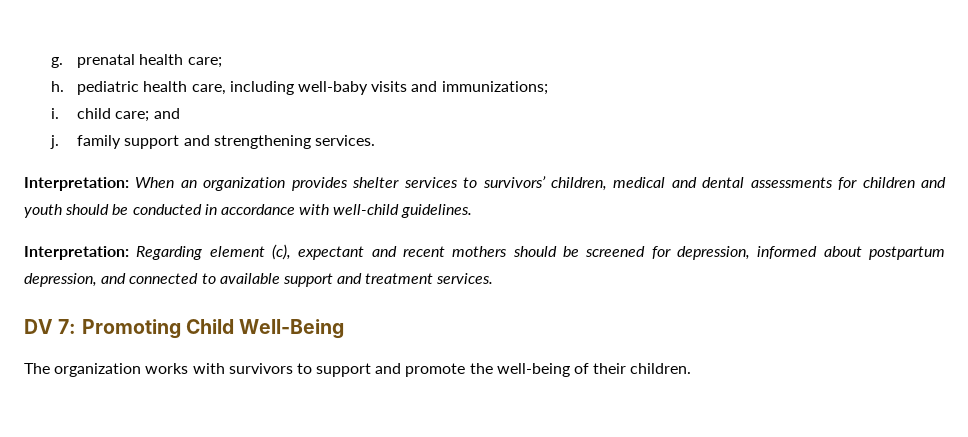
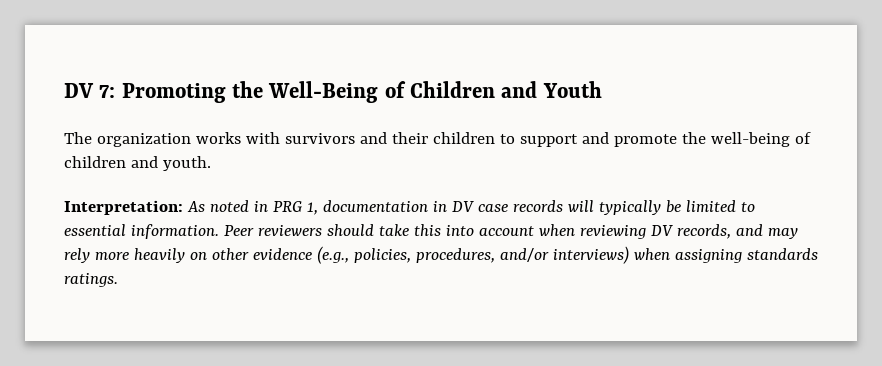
[50,54,222,68] [50,81,548,95] [50,108,180,122] [49,135,375,149] [24,176,946,191] [24,204,473,218] [24,244,946,260] [24,273,494,287] g. prenatal health care; // h. pediatric health care, including well-baby visits and immunizations; // i. child care; and // j. family support and strengthening services. // Interpretation: When an organization provides shelter services to survivors’ children, medical and dental assessments for children and youth should be conducted in accordance with well-child guidelines. // Interpretation: Regarding element (c), expectant and recent mothers should be screened for depression, informed about postpartum depression, and connected to available support and treatment services. // -> (64, 90) none
[185,319,234,334] Child -> [232,81,264,98] the
(345, 329) none -> [384,81,602,98] of Children and Youth
(293, 368) none -> [359,132,495,144] and their children
[593,363,692,374] their children. -> [64,156,211,171] [64,200,755,215] [64,224,798,239] [64,246,818,264] [64,273,118,287] children and youth. // Interpretation: As noted in PRG 1, documentation in DV case records will typically be limited to essential information. Peer reviewers should take this into account when reviewing DV records, and may rely more heavily on other evidence (e.g., policies, procedures, and/or interviews) when assigning standards ratings.

